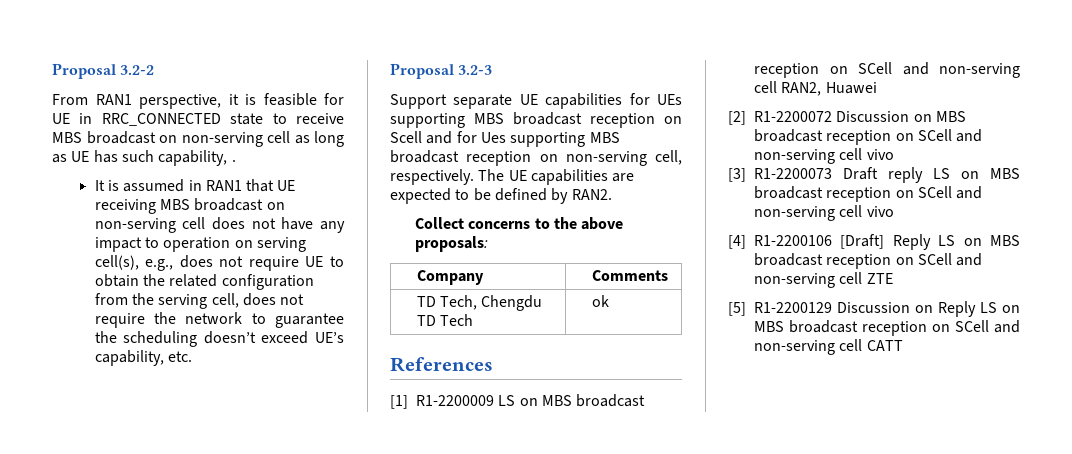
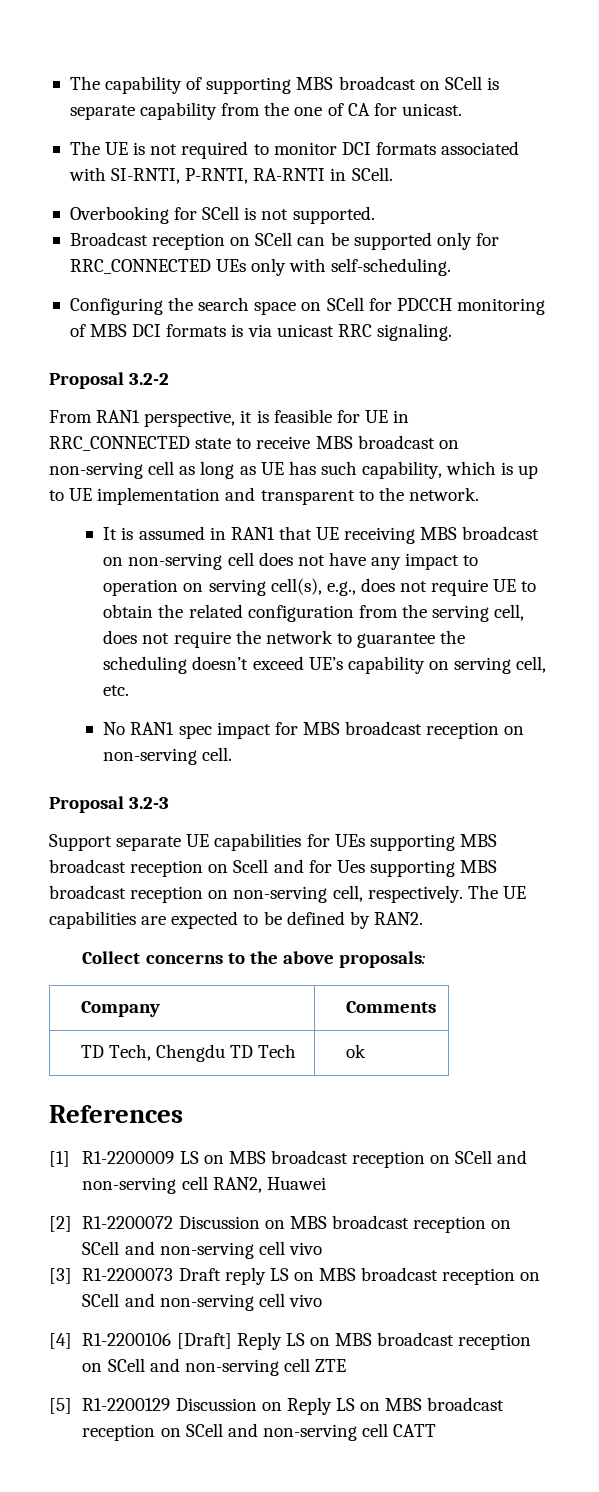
(52, 71) none -> [69,76,499,94] [69,102,462,120] [69,141,520,159] [68,167,393,184] [69,206,375,224] [69,232,499,250] [69,258,452,276] [69,297,545,315] [69,323,452,341] The capability of supporting MBS broadcast on SCell is separate capability from the one of CA for unicast. // The UE is not required to monitor DCI formats associated with SI-RNTI, P-RNTI, RA-RNTI in SCell. // Overbooking for SCell is not supported. // Broadcast reception on SCell can be supported only for RRC_CONNECTED UEs only with self-scheduling. // Configuring the search space on SCell for PDCCH monitoring of MBS DCI formats is via unicast RRC signaling. //
[231,159,236,162] . -> [446,461,539,479] [49,487,479,505] which is up to UE implementation and transparent to the network.
[94,350,192,366] capability, etc. -> [347,656,547,674] [103,685,130,696] [103,721,525,739] [103,747,233,765] capability on serving cell, etc. // No RAN1 spec impact for MBS broadcast reception on non-serving cell.

